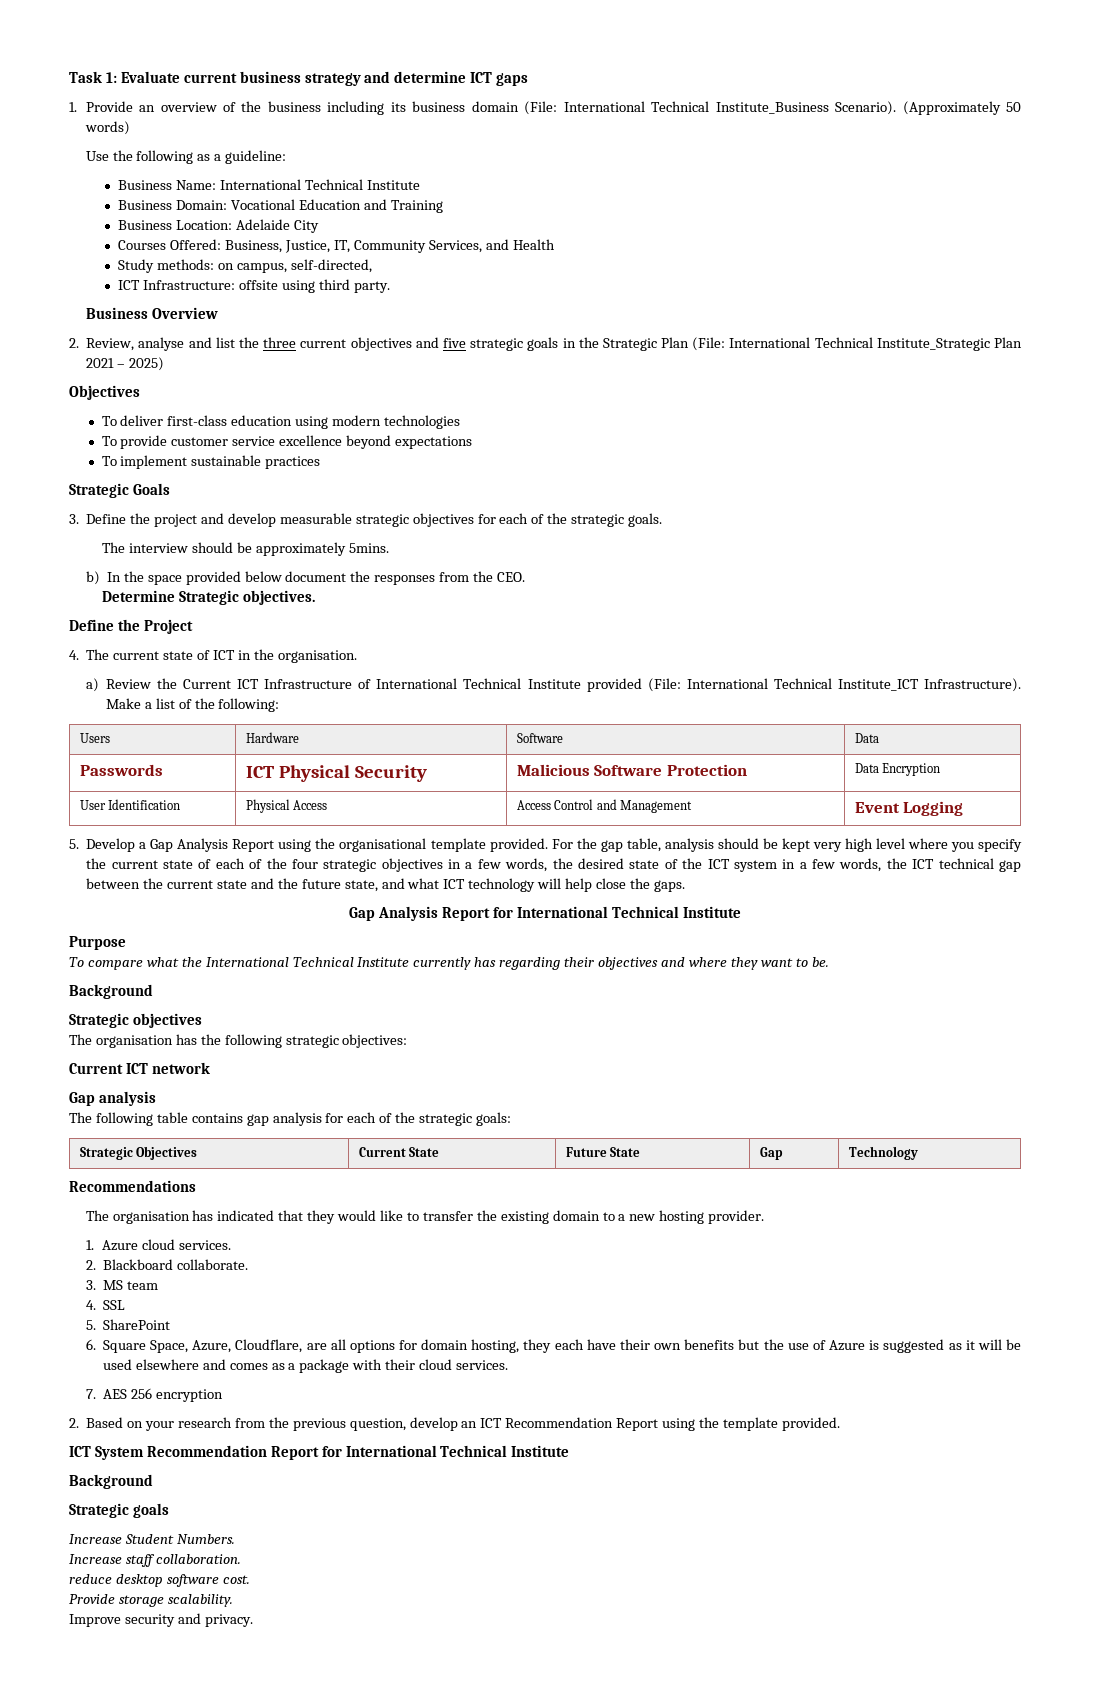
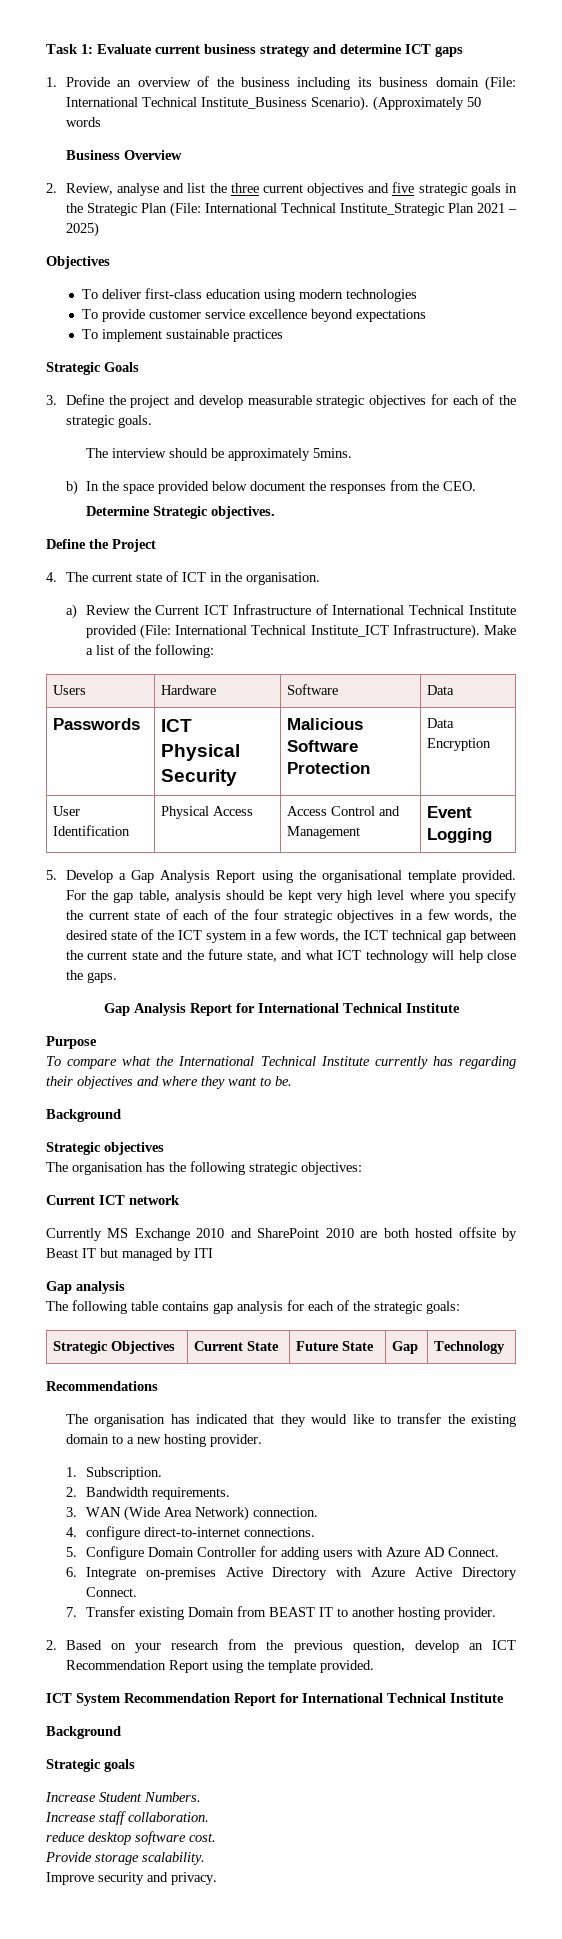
[84,121,130,135] [85,150,287,164] [118,179,420,190] [118,199,443,213] [118,219,319,233] [118,239,555,253] [118,259,372,273] [118,279,390,293] words) // Use the following as a guideline: // Business Name: International Technical Institute // Business Domain: Vocational Education and Training // Business Location: Adelaide City // Courses Offered: Business, Justice, IT, Community Services, and Health // Study methods: on campus, self-directed, // ICT Infrastructure: offsite using third party. -> [65,117,101,127] words
(210, 1068) none -> [46,1227,517,1241] [46,1248,213,1261] // Currently MS Exchange 2010 and SharePoint 2010 are both hosted offsite by Beast IT but managed by ITI
[102,1239,232,1251] [85,1259,248,1270] [85,1280,158,1290] [85,1300,125,1310] [85,1319,170,1330] [85,1339,1021,1353] [102,1359,509,1373] [85,1388,223,1402] Azure cloud services. // 2. Blackboard collaborate. // 3. MS team // 4. SSL // 5. SharePoint // 6. Square Space, Azure, Cloudflare, are all options for domain hosting, they each have their own benefits but the use of Azure is suggested as it will be used elsewhere and comes as a package with their cloud services. // 7. AES 256 encryption -> [85,1467,162,1480] [65,1487,230,1500] [65,1506,318,1521] [65,1526,315,1540] [65,1546,499,1560] [65,1567,517,1580] [85,1587,137,1597] [65,1606,496,1620] Subscription. // 2. Bandwidth requirements. // 3. WAN (Wide Area Network) connection. // 4. configure direct-to-internet connections. // 5. Configure Domain Controller for adding users with Azure AD Connect. // 6. Integrate on-premises Active Directory with Azure Active Directory Connect. // 7. Transfer existing Domain from BEAST IT to another hosting provider.

